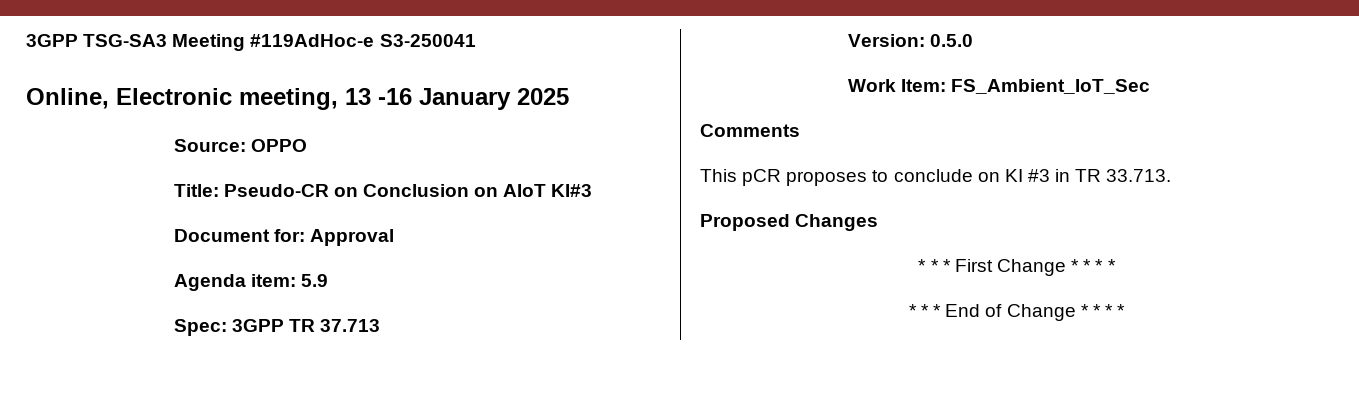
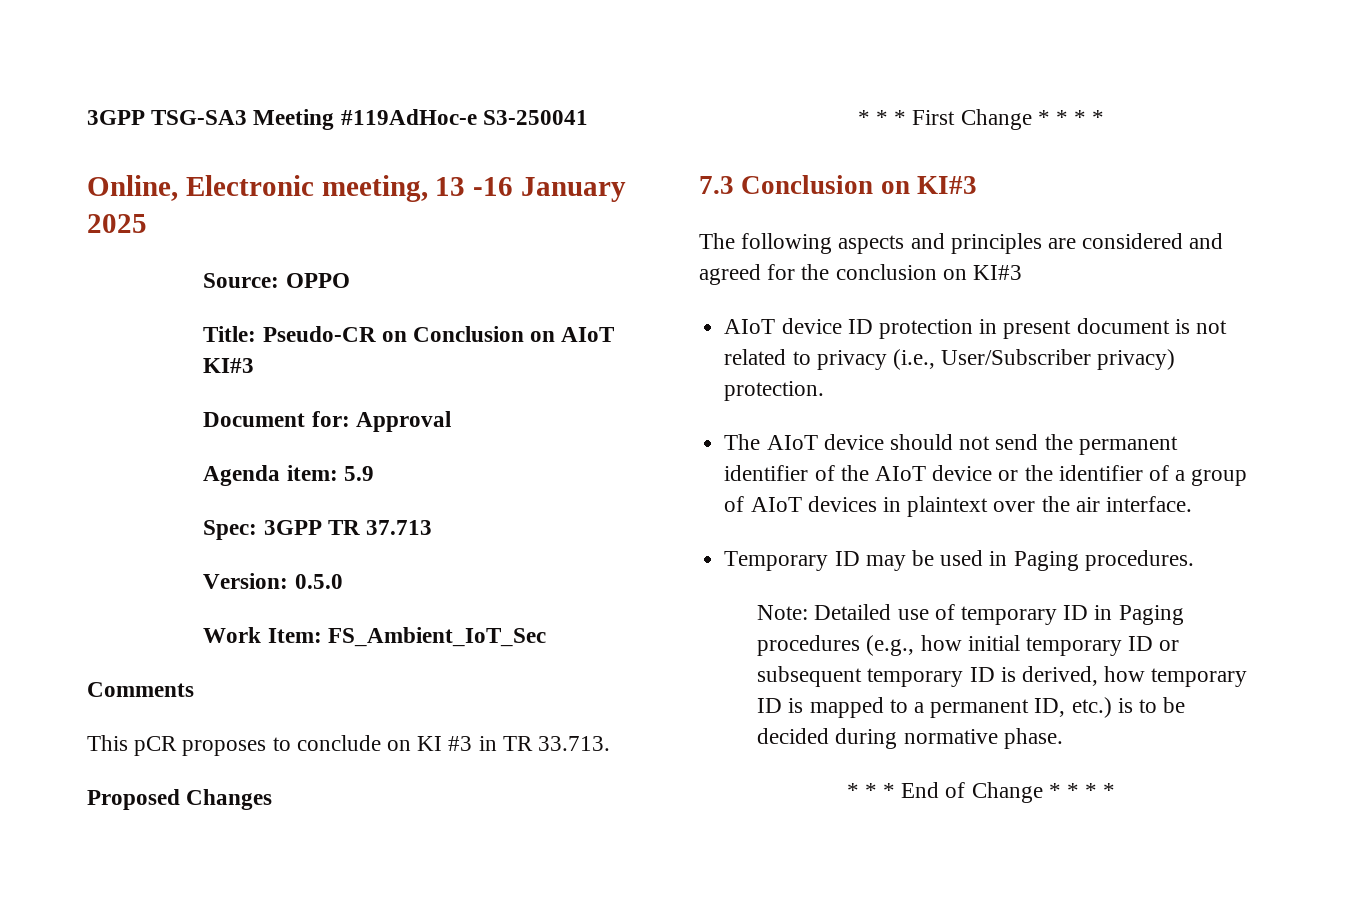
(1116, 265) none -> [699,175,977,194] [699,233,1224,254] [699,264,1023,285] [724,318,1227,339] [724,349,1176,370] [724,381,825,401] [724,434,1178,455] [724,465,1248,486] [724,496,1192,517] [724,550,1194,571] [757,604,1184,625] [757,635,1180,656] [757,666,1248,687] [757,697,1186,718] [757,728,1063,749] // 7.3 Conclusion on KI#3 // The following aspects and principles are considered and agreed for the conclusion on KI#3 // AIoT device ID protection in present document is not related to privacy (i.e., User/Subscriber privacy) protection. // The AIoT device should not send the permanent identifier of the AIoT device or the identifier of a group of AIoT devices in plaintext over the air interface. // Temporary ID may be used in Paging procedures. // Note: Detailed use of temporary ID in Paging procedures (e.g., how initial temporary ID or subsequent temporary ID is derived, how temporary ID is mapped to a permanent ID, etc.) is to be decided during normative phase.

